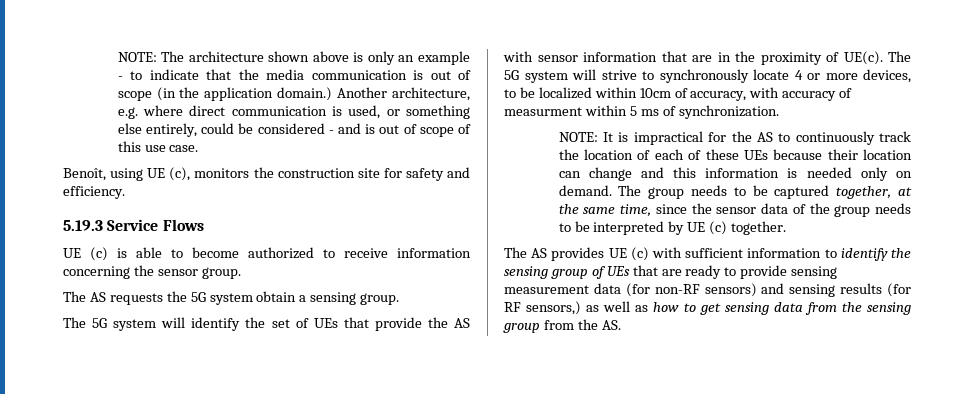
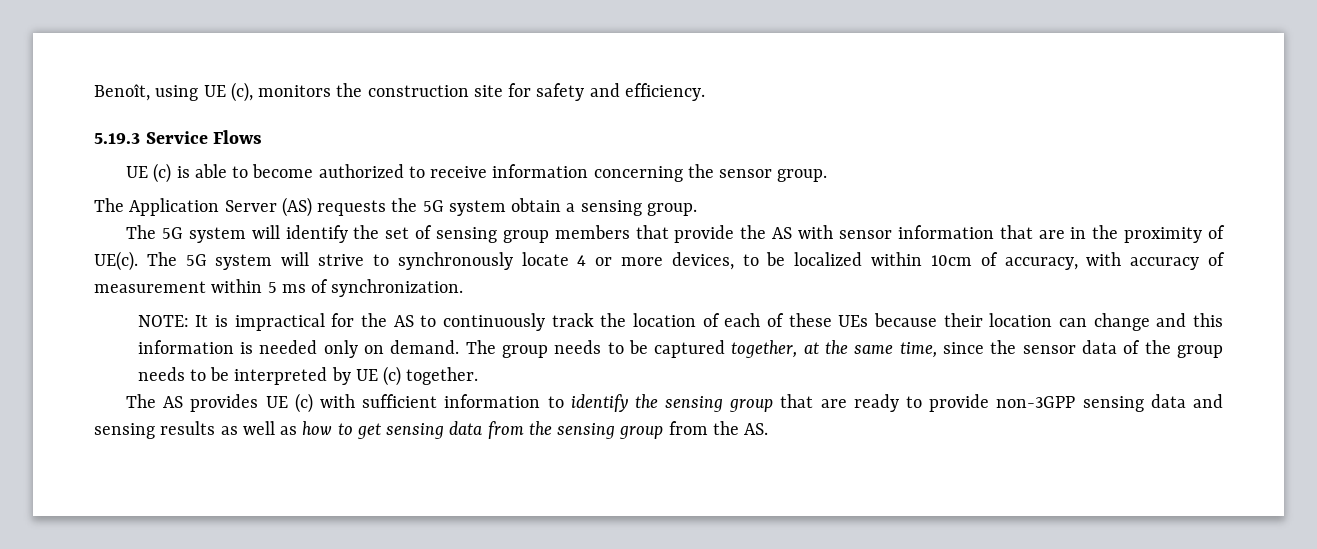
[117,51,470,65] [117,69,472,80] [117,87,470,101] [117,105,470,119] [117,123,471,137] [117,141,199,152] NOTE: The architecture shown above is only an example - to indicate that the media communication is out of scope (in the application domain.) Another architecture, e.g. where direct communication is used, or something else entirely, could be considered - and is out of scope of this use case. // -> (94, 92) none
[89,292,106,302] AS -> [129,197,312,217] Application Server (AS)
[313,318,338,328] UEs -> [435,225,630,243] sensing group members
[504,107,582,116] measurment -> [94,281,206,293] measurement
[591,266,630,279] of UEs -> (774, 405) none
[791,266,838,279] [504,283,911,297] [504,301,582,315] sensing measurement data (for non-RF sensors) and sensing results (for RF sensors,) -> [996,394,1223,412] [94,421,216,439] non-3GPP sensing data and sensing results

